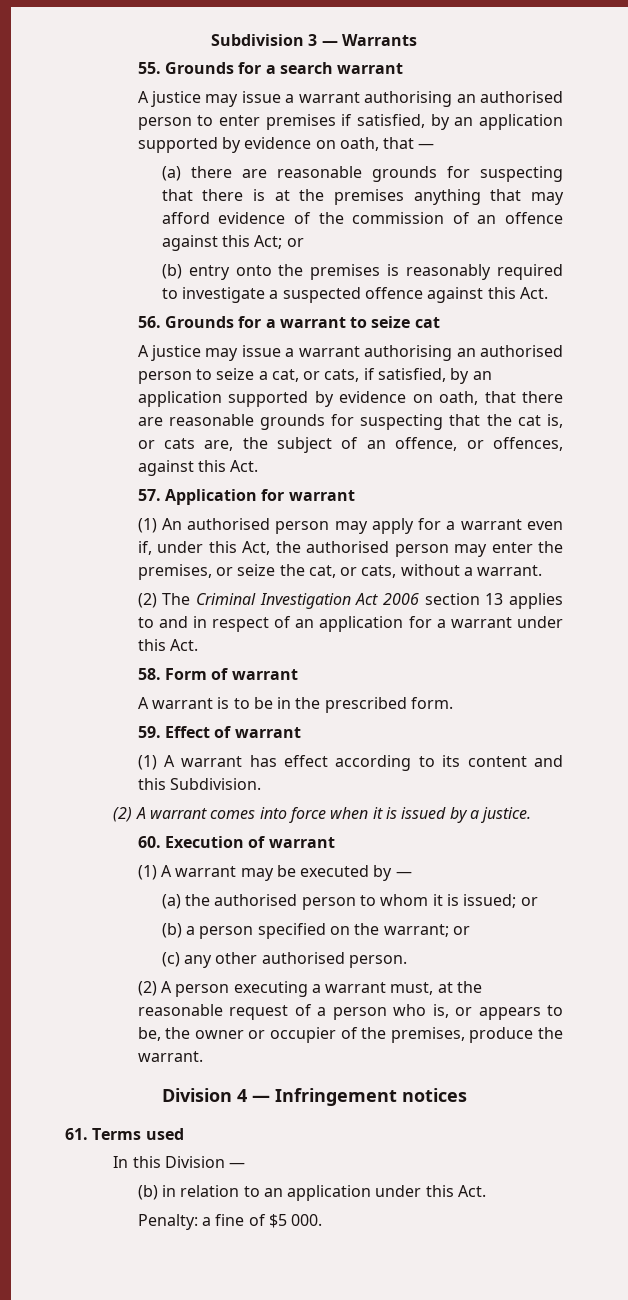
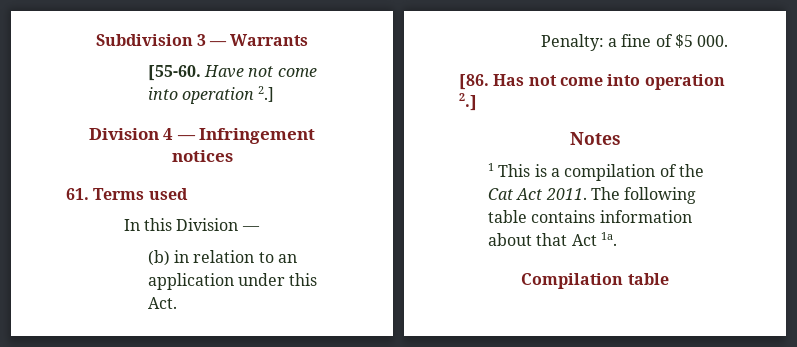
[137,62,404,74] [137,91,563,107] [137,114,563,130] [137,137,435,153] [161,166,563,182] [161,189,564,205] [161,212,563,224] [161,235,304,251] [161,264,563,280] [161,287,548,303] [137,316,440,328] [137,345,563,361] [137,368,492,384] [137,391,563,407] [137,414,563,430] [137,437,563,453] [137,460,259,476] [137,489,355,505] [137,518,564,534] [137,541,563,557] [137,564,543,580] [137,593,563,609] [137,616,563,632] [137,639,198,651] [137,668,298,680] [137,697,454,713] [137,726,301,738] [137,755,563,771] [137,778,261,790] [113,807,532,823] [137,836,335,848] [137,865,412,881] [161,894,538,910] [161,923,470,939] [161,952,408,968] [137,981,483,997] [137,1004,564,1020] [137,1027,563,1043] [137,1051,203,1062] 55. Grounds for a search warrant // A justice may issue a warrant authorising an authorised person to enter premises if satisfied, by an application supported by evidence on oath, that — // (a) there are reasonable grounds for suspecting that there is at the premises anything that may afford evidence of the commission of an offence against this Act; or // (b) entry onto the premises is reasonably required to investigate a suspected offence against this Act. // 56. Grounds for a warrant to seize cat // A justice may issue a warrant authorising an authorised person to seize a cat, or cats, if satisfied, by an application supported by evidence on oath, that there are reasonable grounds for suspecting that the cat is, or cats are, the subject of an offence, or offences, against this Act. // 57. Application for warrant // (1) An authorised person may apply for a warrant even if, under this Act, the authorised person may enter the premises, or seize the cat, or cats, without a warrant. // (2) The Criminal Investigation Act 2006 section 13 applies to and in respect of an application for a warrant under this Act. // 58. Form of warrant // A warrant is to be in the prescribed form. // 59. Effect of warrant // (1) A warrant has effect according to its content and this Subdivision. // (2) A warrant comes into force when it is issued by a justice. // 60. Execution of warrant // (1) A warrant may be executed by — // (a) the authorised person to whom it is issued; or // (b) a person specified on the warrant; or // (c) any other authorised person. // (2) A person executing a warrant must, at the reasonable request of a person who is, or appears to be, the owner or occupier of the premises, produce the warrant. -> [147,65,317,81] [147,86,275,104] [55-60. Have not come into operation 2.]
(323, 1220) none -> [459,74,725,90] [459,93,477,111] [569,132,621,145] [487,163,704,181] [487,187,697,204] [487,210,692,223] [487,232,617,246] [521,273,669,289] // [86. Has not come into operation 2.] // Notes // 1 This is a compilation of the Cat Act 2011. The following table contains information about that Act 1a. // Compilation table

